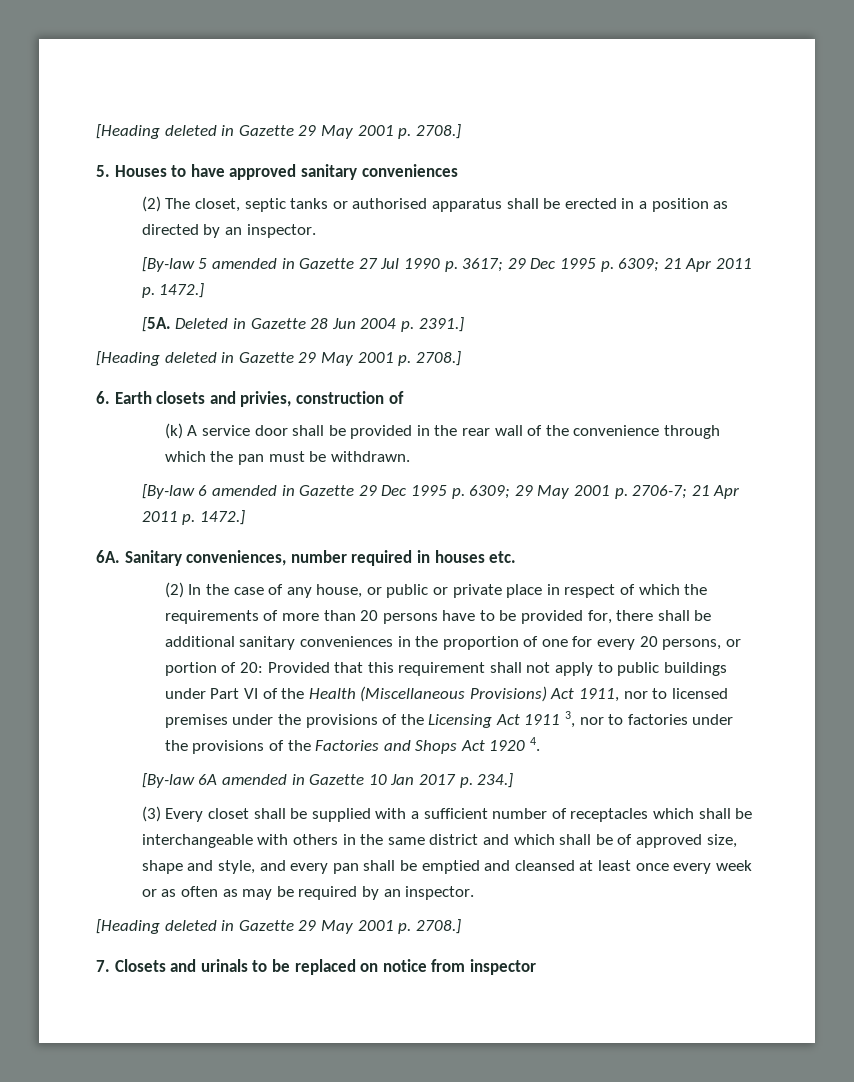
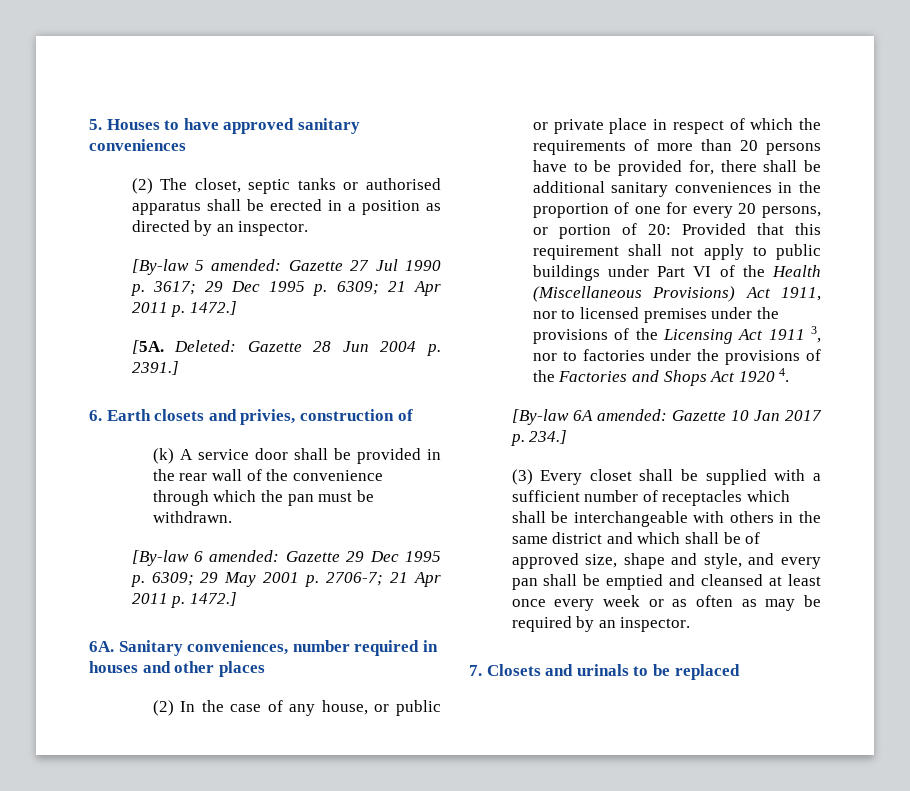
[96,124,461,139] [Heading deleted in Gazette 29 May 2001 p. 2708.] // -> (89, 124) none
[212,258,295,269] amended in -> [211,259,282,271] amended:
[175,318,247,329] Deleted in -> [174,340,237,352] Deleted:
[96,351,461,366] // [Heading deleted in Gazette 29 May 2001 p. 2708.] -> (179, 368) none
[212,485,295,496] amended in -> [209,550,280,562] amended:
[489,551,517,563] etc. -> [142,661,265,677] and other places
[222,774,305,785] amended in -> [596,409,667,421] amended:
[96,919,461,934] // [Heading deleted in Gazette 29 May 2001 p. 2708.] -> (691, 624) none
[360,959,536,975] on notice from inspector -> (740, 672) none

